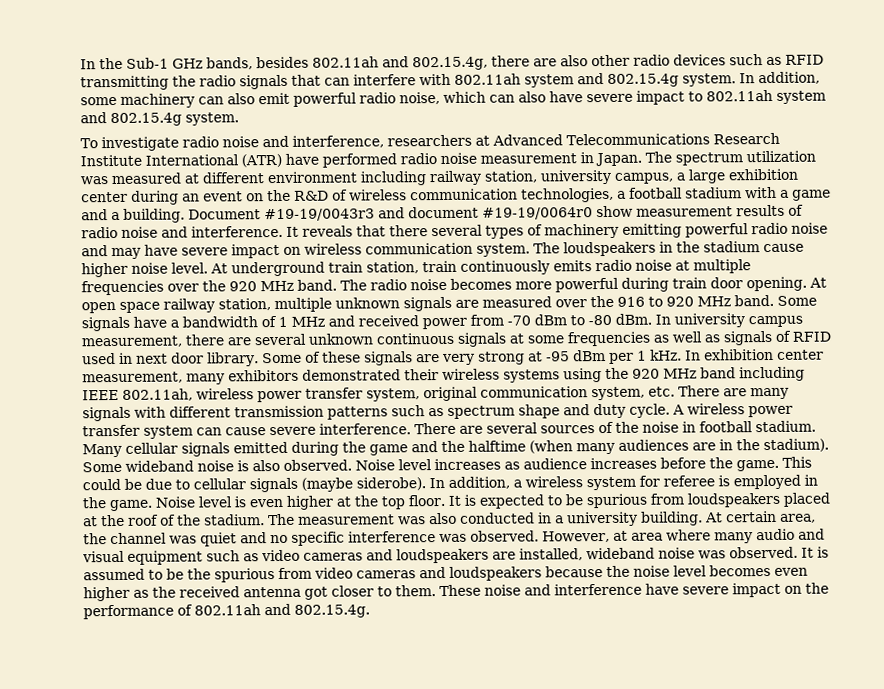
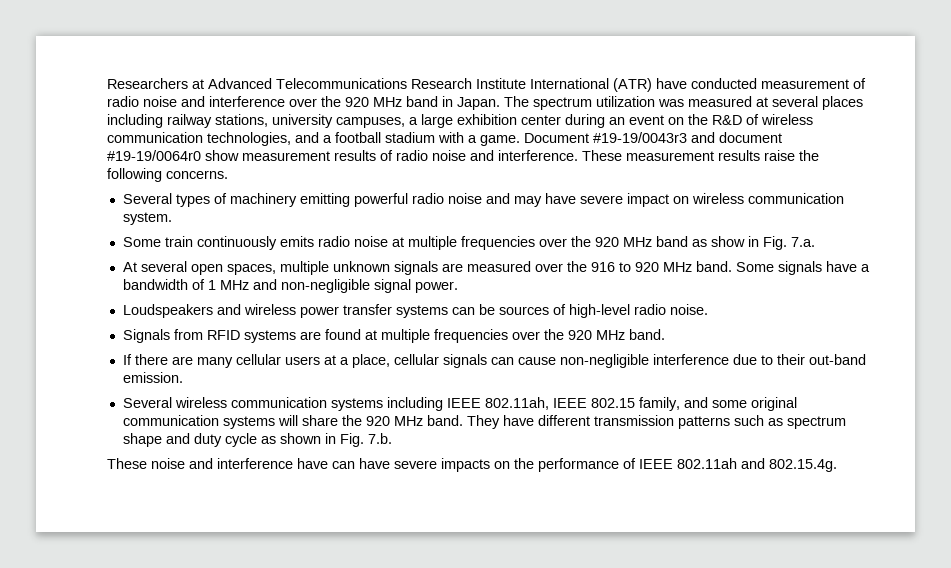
[79,54,824,71] [79,71,820,91] [79,89,826,108] [79,112,239,127] [79,134,472,152] In the Sub-1 GHz bands, besides 802.11ah and 802.15.4g, there are also other radio devices such as RFID transmitting the radio signals that can interfere with 802.11ah system and 802.15.4g system. In addition, some machinery can also emit powerful radio noise, which can also have severe impact to 802.11ah system and 802.15.4g system. // To investigate radio noise and interference, researchers -> [107,78,189,89] Researchers
[321,152,577,168] performed radio noise measurement -> [691,78,867,89] [107,96,439,107] conducted measurement of radio noise and interference over the 920 MHz band
[201,169,674,186] different environment including railway station, university campus, -> [772,96,864,110] [107,114,406,128] several places including railway stations, university campuses,
(614, 195) none -> [295,132,320,143] and
[791,189,831,201] [80,208,185,223] game and a building. -> [480,135,521,146] game.
[285,224,483,237] It reveals that there several -> [582,150,820,161] [107,168,229,182] [123,193,173,204] These measurement results raise the following concerns. // Several
[532,241,804,257] [80,261,419,278] The loudspeakers in the stadium cause higher noise level. At underground train station, -> [123,237,162,247] // Some
[296,276,827,293] [80,298,271,314] band. The radio noise becomes more powerful during train door opening. At open space railway station, -> [656,236,816,250] [123,261,277,275] band as show in Fig. 7.a. // At several open spaces,
[357,313,803,330] [80,330,831,348] [81,348,824,367] [81,366,805,385] [81,385,789,403] [81,406,166,422] received power from -70 dBm to -80 dBm. In university campus measurement, there are several unknown continuous signals at some frequencies as well as signals of RFID used in next door library. Some of these signals are very strong at -95 dBm per 1 kHz. In exhibition center measurement, many exhibitors demonstrated their wireless systems using the 920 MHz band including IEEE 802.11ah, wireless power transfer system, original communication system, etc. There are many signals with -> [281,279,459,293] [123,304,709,318] [123,329,666,343] [123,354,867,368] [123,372,184,383] [123,397,798,411] [123,415,535,429] non-negligible signal power. // Loudspeakers and wireless power transfer systems can be sources of high-level radio noise. // Signals from RFID systems are found at multiple frequencies over the 920 MHz band. // If there are many cellular users at a place, cellular signals can cause non-negligible interference due to their out-band emission. // Several wireless communication systems including IEEE 802.11ah, IEEE 802.15 family, and some original communication systems will share the 920 MHz band. They have
[628,403,793,418] [81,420,816,439] [81,438,829,458] [81,456,812,473] [81,474,818,493] [81,492,830,512] [82,510,816,527] [82,528,825,547] [81,546,829,565] [82,564,808,583] [82,585,436,602] cycle. A wireless power transfer system can cause severe interference. There are several sources of the noise in football stadium. Many cellular signals emitted during the game and the halftime (when many audiences are in the stadium). Some wideband noise is also observed. Noise level increases as audience increases before the game. This could be due to cellular signals (maybe siderobe). In addition, a wireless system for referee is employed in the game. Noise level is even higher at the top floor. It is expected to be spurious from loudspeakers placed at the roof of the stadium. The measurement was also conducted in a university building. At certain area, the channel was quiet and no specific interference was observed. However, at area where many audio and visual equipment such as video cameras and loudspeakers are installed, wideband noise was observed. It is assumed to be the spurious from video cameras and loudspeakers because the noise level becomes even higher as the received antenna got closer to them. -> [225,433,393,447] cycle as shown in Fig. 7.b. //
[681,582,781,598] severe impact -> [332,458,491,472] can have severe impacts
(193, 610) none -> [639,459,674,469] IEEE

